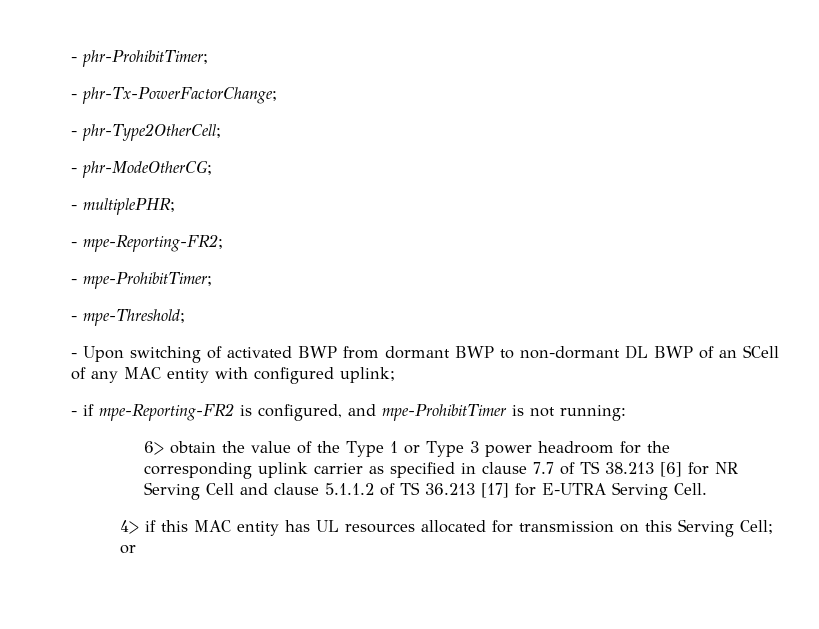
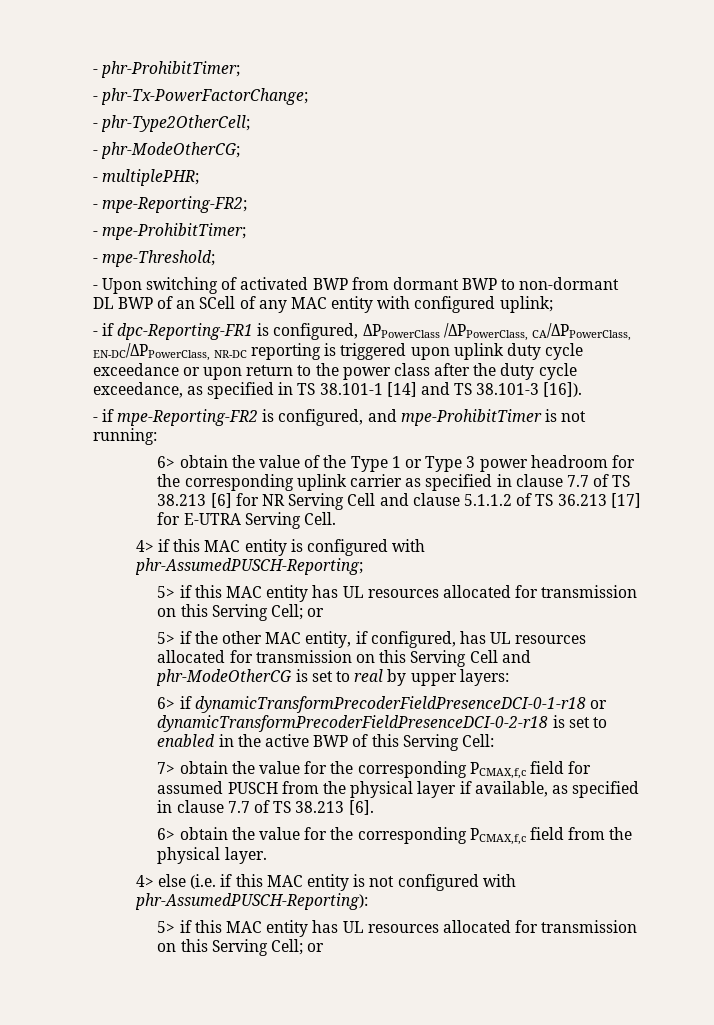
(396, 375) none -> [92,323,631,341] [92,343,584,361] [92,363,577,380] [92,382,583,399] // - if dpc-Reporting-FR1 is configured, ΔPPowerClass /ΔPPowerClass, CA/ΔPPowerClass, EN-DC/ΔPPowerClass, NR-DC reporting is triggered upon uplink duty cycle exceedance or upon return to the power class after the duty cycle exceedance, as specified in TS 38.101-1 [14] and TS 38.101-3 [16]).
(279, 528) none -> [290,539,426,556] [134,558,363,575] [157,585,309,602] is configured with phr-AssumedPUSCH-Reporting; // 5> if this MAC entity
(136, 549) none -> [157,631,587,648] [157,650,531,667] [156,669,509,686] [157,696,608,713] [157,715,608,732] [157,734,494,751] [157,761,592,779] [157,781,640,798] [157,800,374,815] [157,827,633,845] [157,847,267,864] [135,874,516,891] [134,893,368,910] [157,920,638,937] [157,939,325,956] // 5> if the other MAC entity, if configured, has UL resources allocated for transmission on this Serving Cell and phr-ModeOtherCG is set to real by upper layers: // 6> if dynamicTransformPrecoderFieldPresenceDCI-0-1-r18 or dynamicTransformPrecoderFieldPresenceDCI-0-2-r18 is set to enabled in the active BWP of this Serving Cell: // 7> obtain the value for the corresponding PCMAX,f,c field for assumed PUSCH from the physical layer if available, as specified in clause 7.7 of TS 38.213 [6]. // 6> obtain the value for the corresponding PCMAX,f,c field from the physical layer. // 4> else (i.e. if this MAC entity is not configured with phr-AssumedPUSCH-Reporting): // 5> if this MAC entity has UL resources allocated for transmission on this Serving Cell; or

